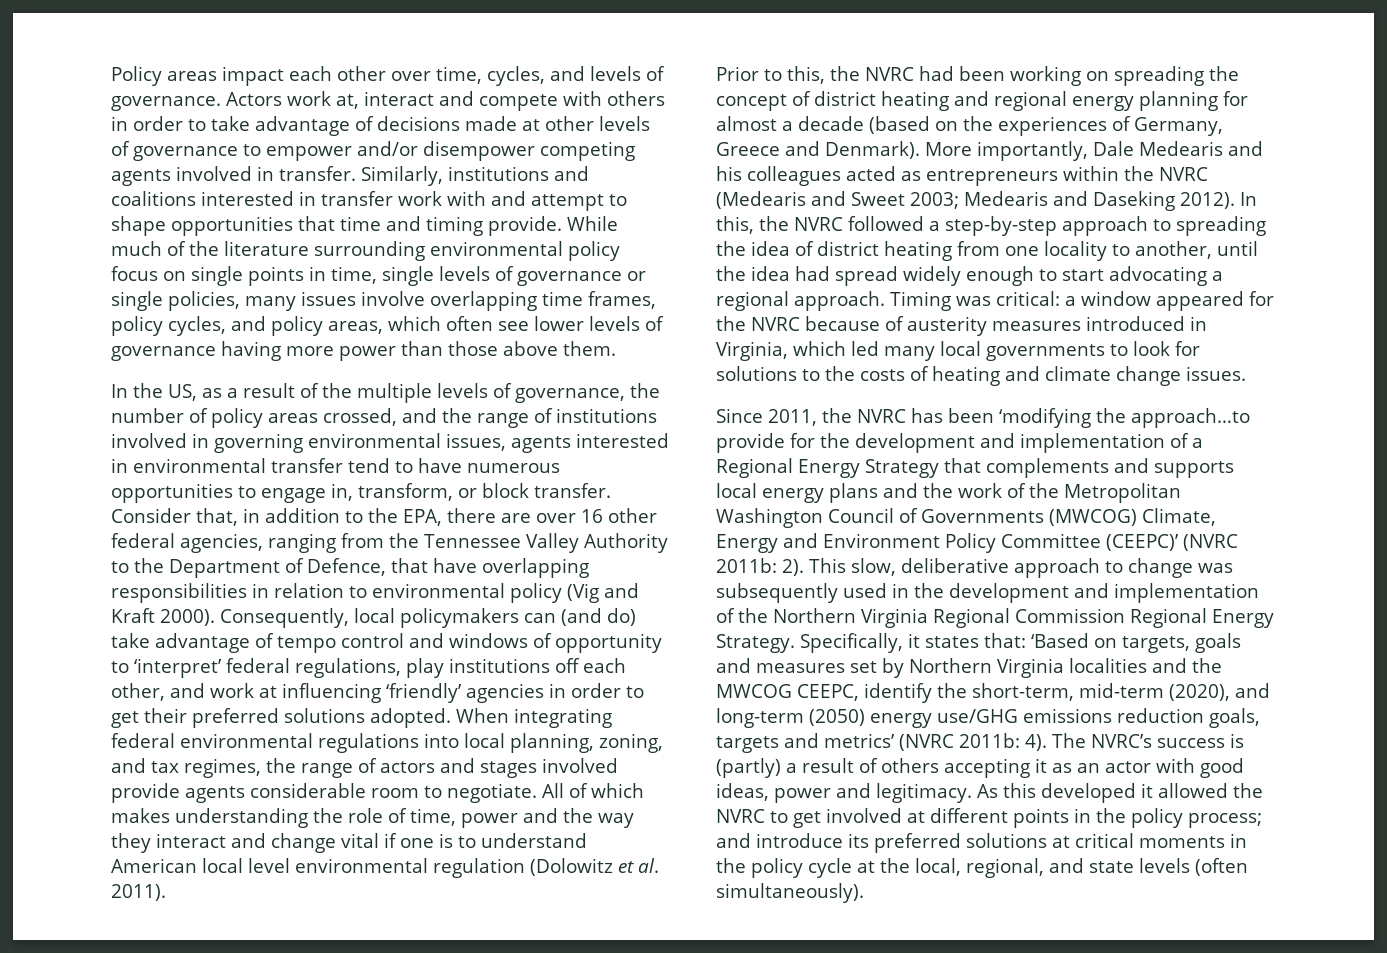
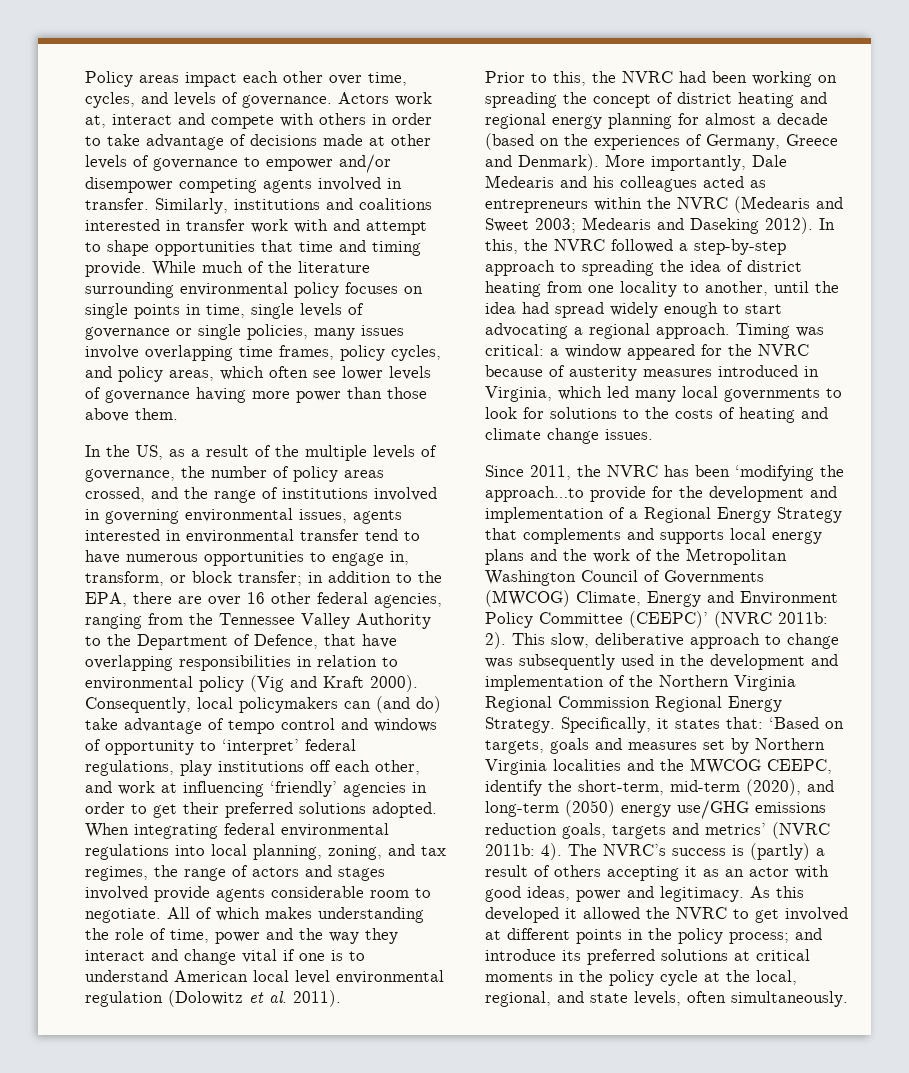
[111,266,158,281] focus -> [345,282,398,294] focuses
[534,483,611,498] [111,508,238,526] transfer. Consider that, -> [238,571,302,586] transfer;
[1139,858,1248,876] [716,883,864,903] levels (often simultaneously). -> [634,991,848,1007] levels, often simultaneously.

